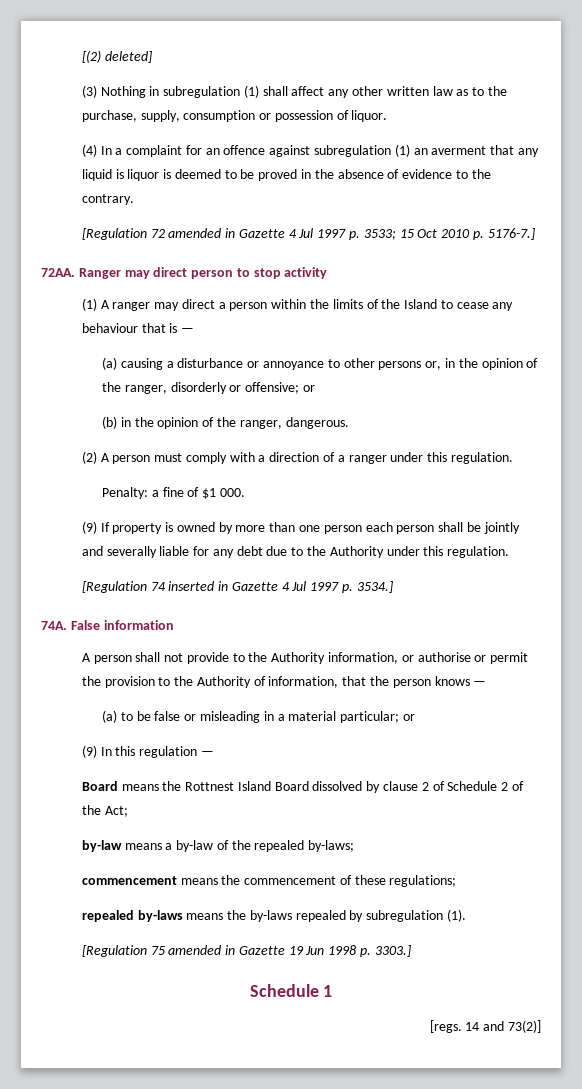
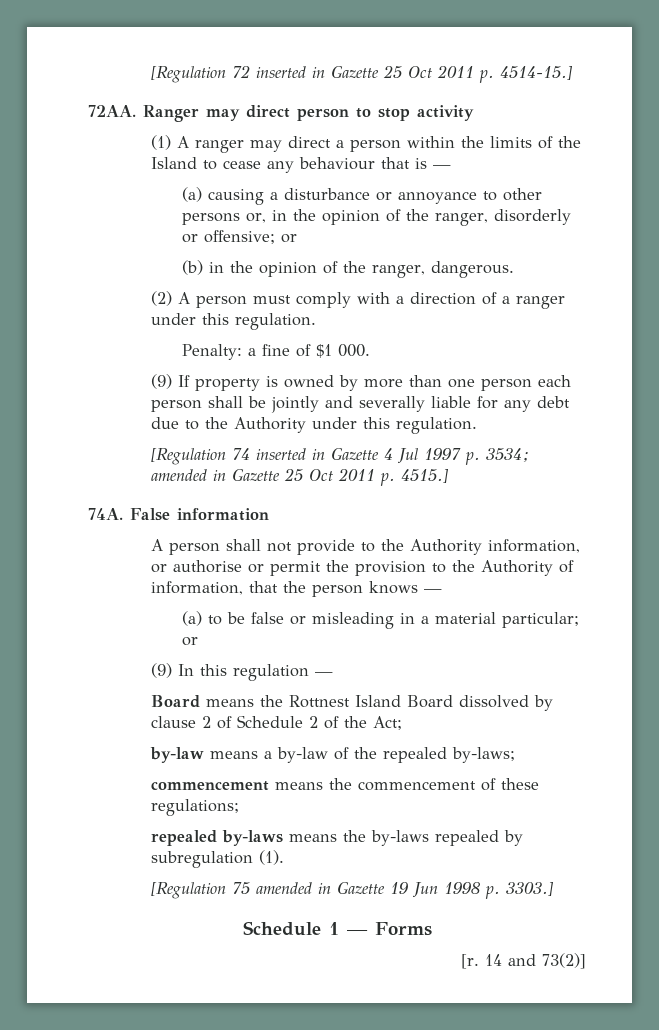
[81,50,152,63] [81,85,507,98] [81,110,388,122] [81,144,539,157] [81,169,491,181] [81,194,134,205] [(2) deleted] // (3) Nothing in subregulation (1) shall affect any other written law as to the purchase, supply, consumption or possession of liquor. // (4) In a complaint for an offence against subregulation (1) an averment that any liquid is liquor is deemed to be proved in the absence of evidence to the contrary. // -> (150, 74) none
[168,228,535,240] amended in Gazette 4 Jul 1997 p. 3533; 15 Oct 2010 p. 5176-7.] -> [255,65,573,83] inserted in Gazette 25 Oct 2011 p. 4514-15.]
[356,581,393,593] 3534.] -> [485,448,529,462] [150,468,449,486] 3534; amended in Gazette 25 Oct 2011 p. 4515.]
[429,1020,462,1033] // [regs. -> [346,922,432,936] [461,954,480,969] — Forms // [r.

